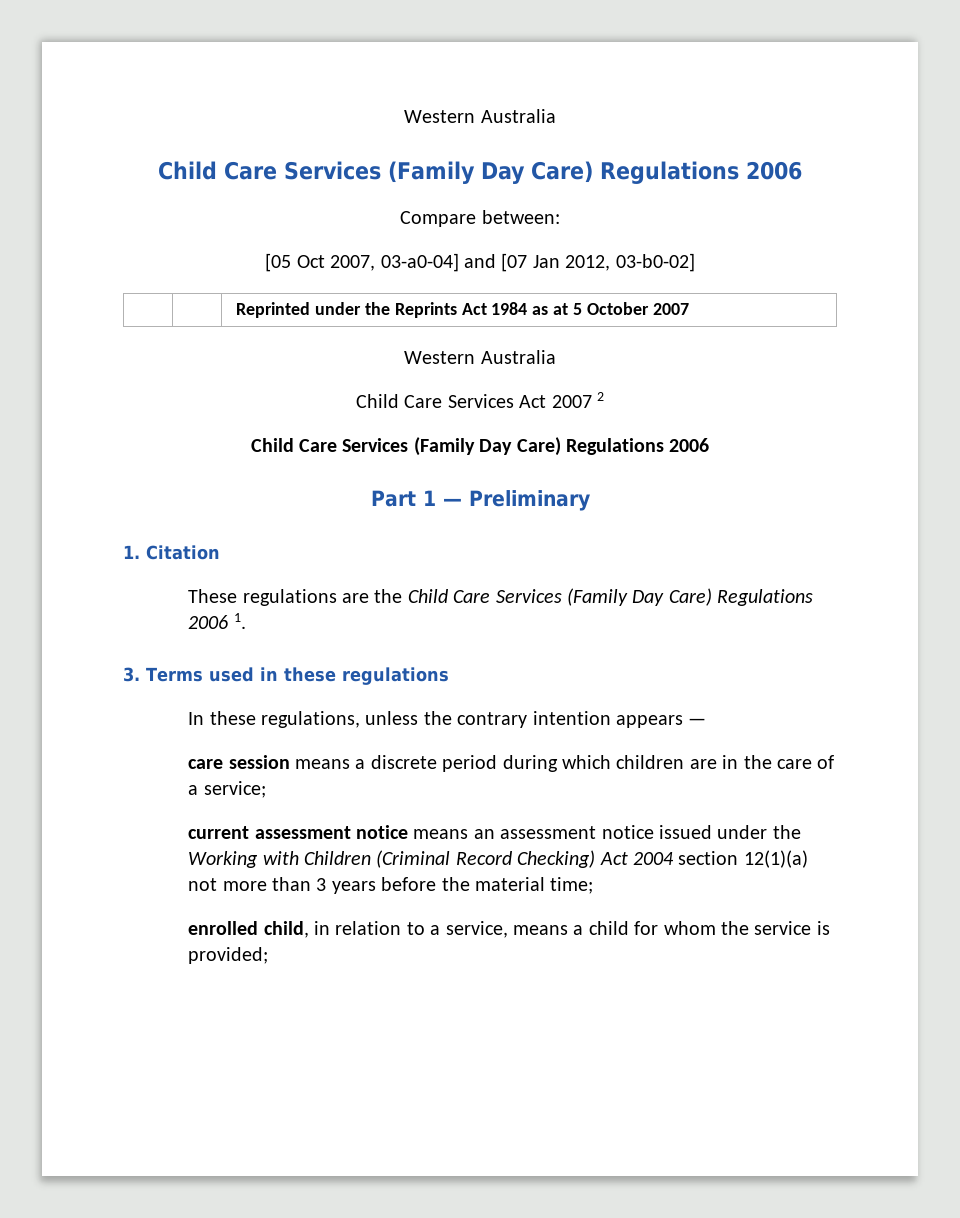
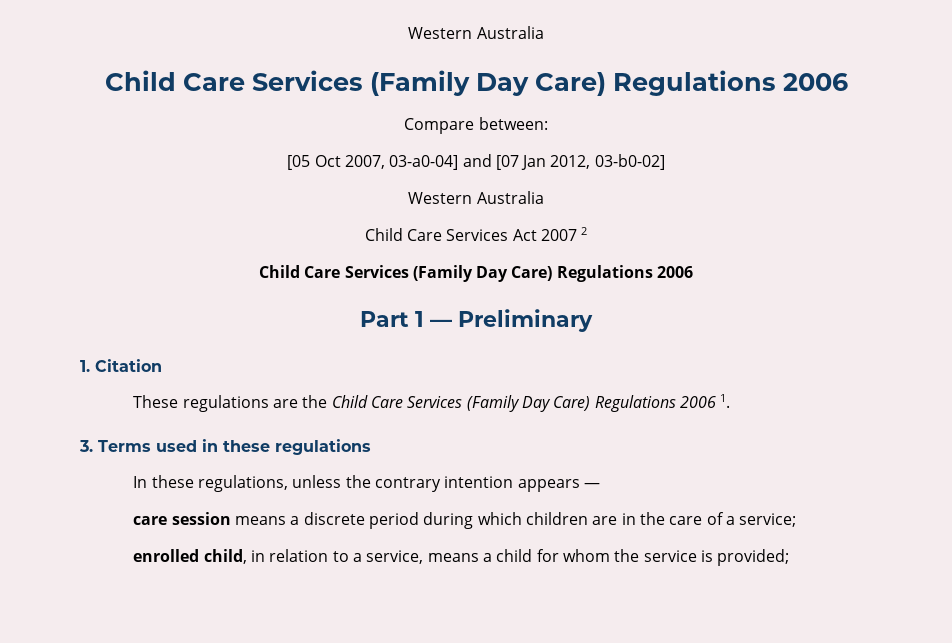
[236,302,689,318] // | | Reprinted under the Reprints Act 1984 as at 5 October 2007 -> (665, 162) none
[188,825,801,839] [188,850,808,868] [188,877,594,894] // current assessment notice means an assessment notice issued under the Working with Children (Criminal Record Checking) Act 2004 section 12(1)(a) not more than 3 years before the material time; -> (797, 520) none

